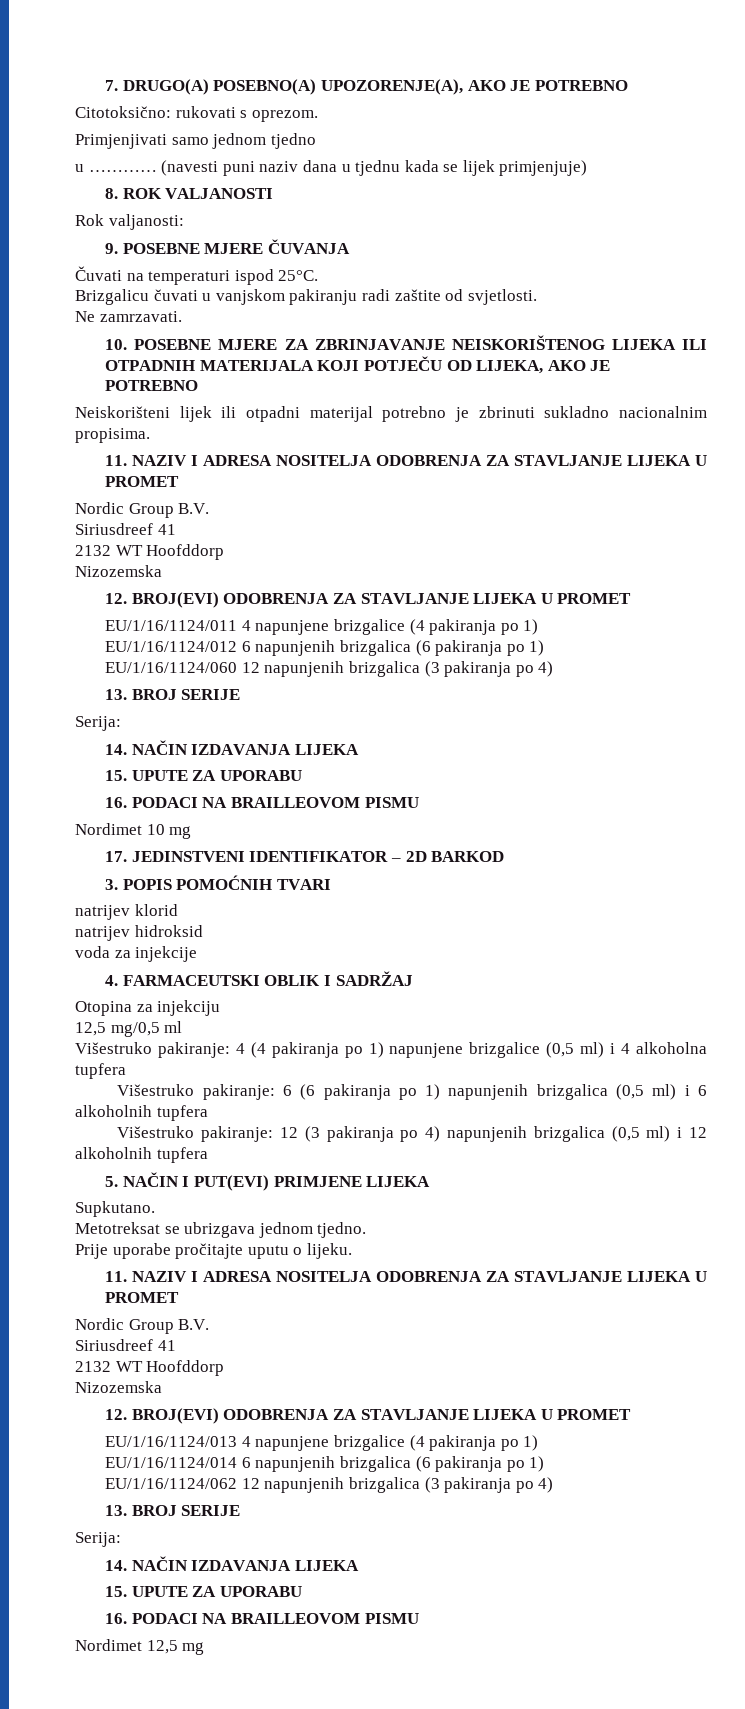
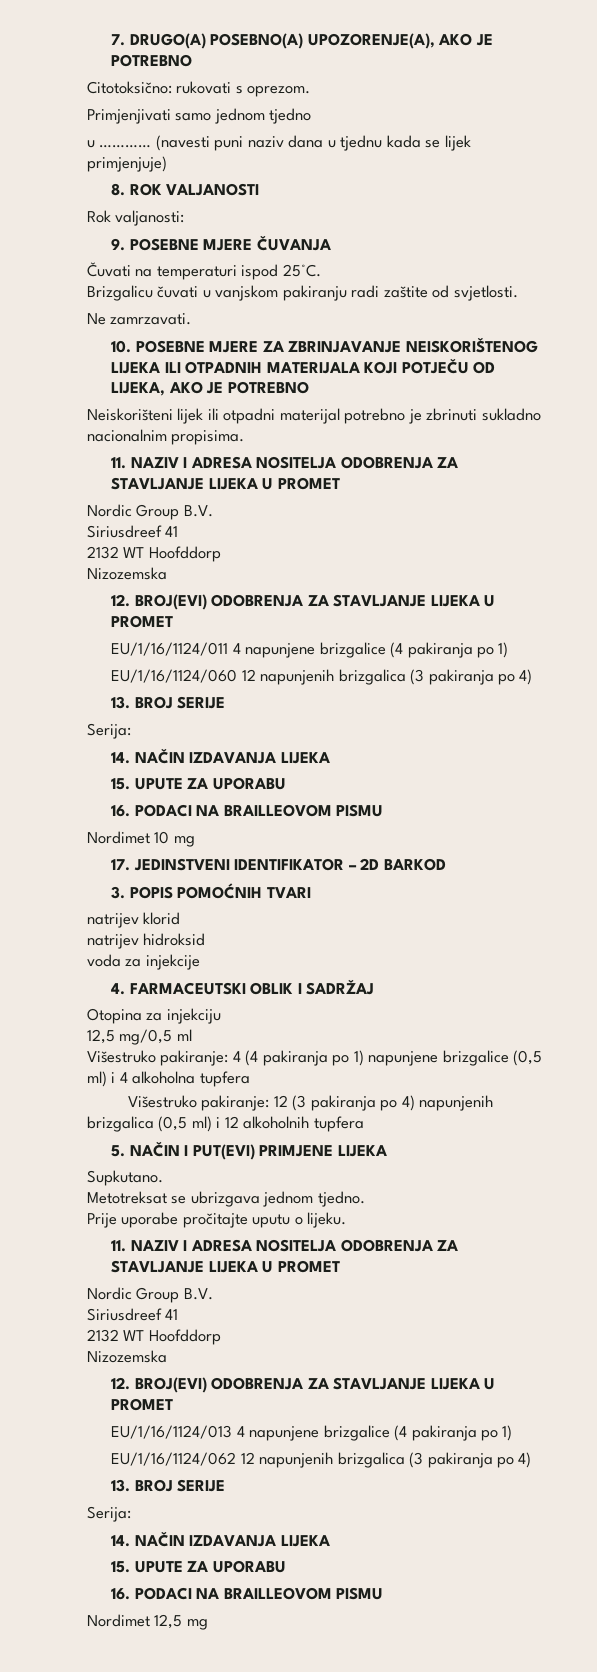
[105,640,545,656] // EU/1/16/1124/012 6 napunjenih brizgalica (6 pakiranja po 1) -> (509, 650) none
[117,1084,708,1100] [75,1105,208,1121] // Višestruko pakiranje: 6 (6 pakiranja po 1) napunjenih brizgalica (0,5 ml) i 6 alkoholnih tupfera -> (250, 1079) none
[105,1456,545,1472] // EU/1/16/1124/014 6 napunjenih brizgalica (6 pakiranja po 1) -> (513, 1433) none

